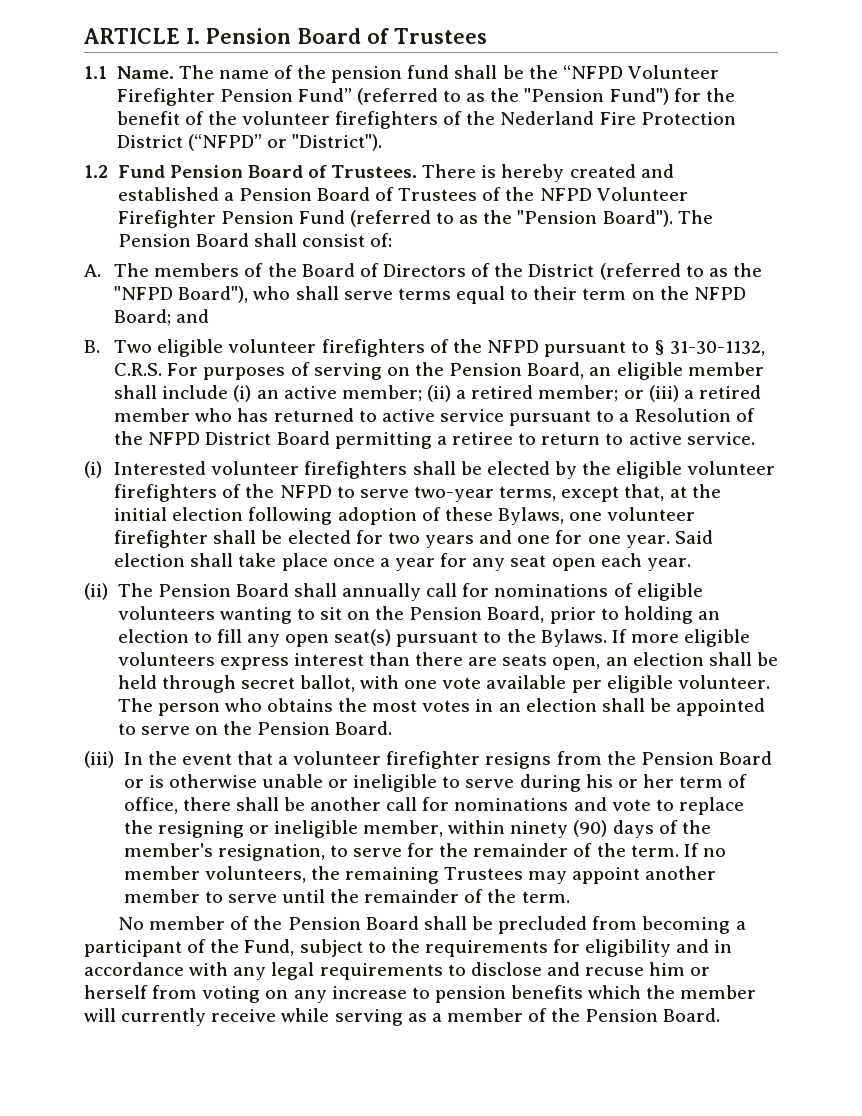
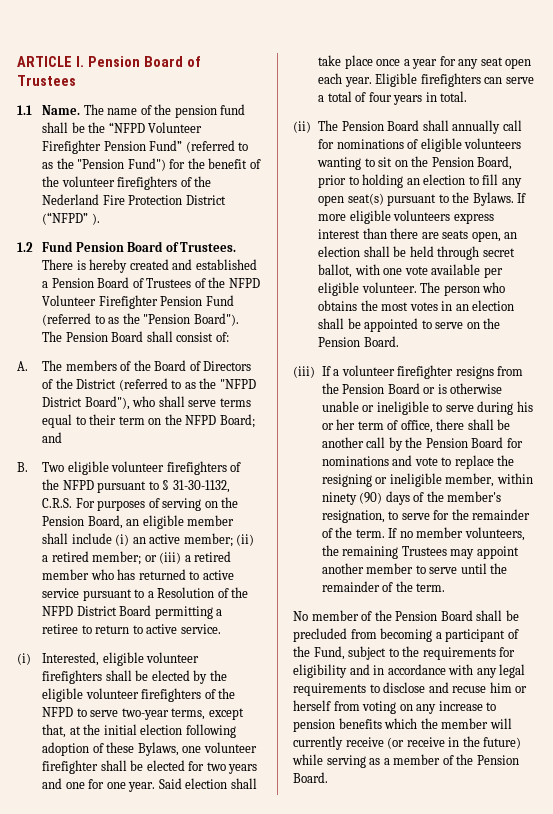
[266,134,382,151] or "District"). -> [91,213,100,225] ).
(174, 293) none -> [42,397,83,407] District
[114,461,207,475] Interested -> [42,652,144,666] Interested, eligible
(691, 564) none -> [375,73,534,87] [318,91,468,105] Eligible firefighters can serve a total of four years in total.
[123,751,273,765] In the event that -> [321,366,331,376] If
(418, 804) none -> [388,437,504,451] by the Pension Board
(277, 1015) none -> [387,736,522,749] (or receive in the future)

